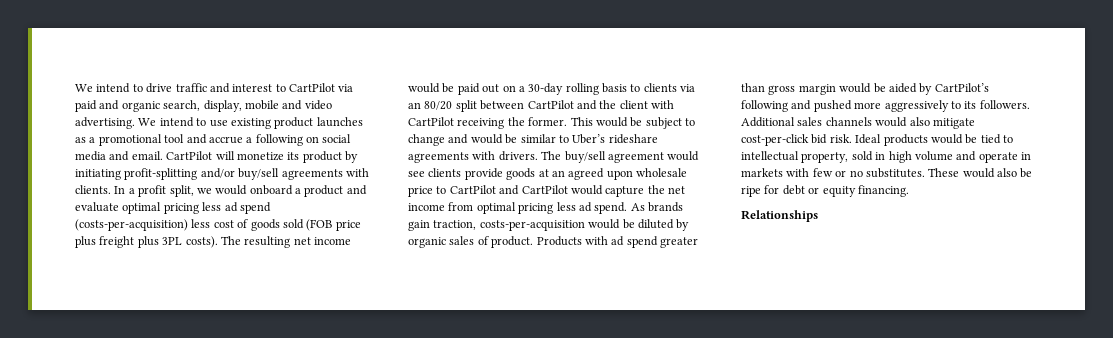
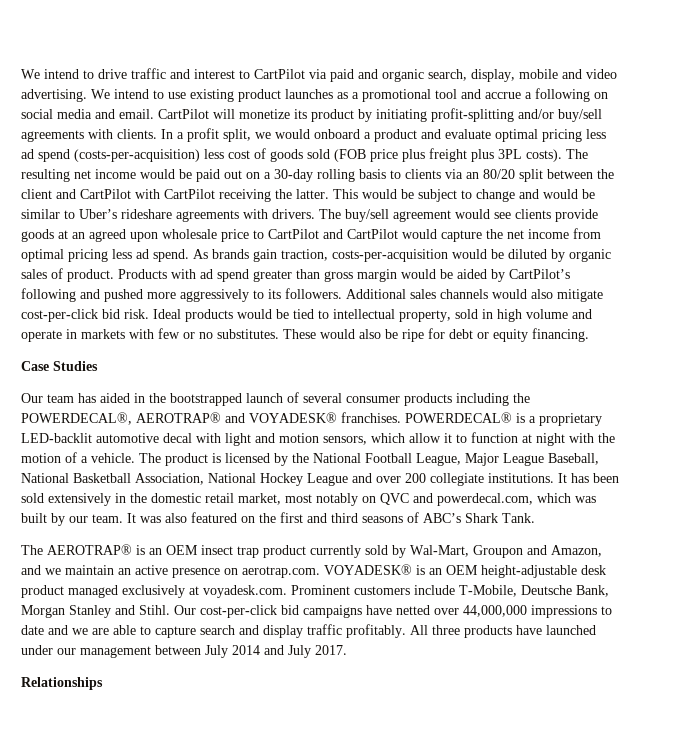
[527,100,648,110] CartPilot and the client -> [597,169,614,179] [21,189,131,199] the client and CartPilot
[528,117,568,126] former. -> [296,189,329,199] latter.
(909, 191) none -> [21,361,98,371] [21,392,530,406] [21,412,602,426] [21,432,615,446] [21,452,599,466] [21,473,619,486] [21,493,596,506] [21,512,535,526] [21,544,602,558] [21,564,606,578] [21,585,609,598] [21,605,612,618] [21,624,596,638] [21,645,347,658] // Case Studies // Our team has aided in the bootstrapped launch of several consumer products including the POWERDECAL®, AEROTRAP® and VOYADESK® franchises. POWERDECAL® is a proprietary LED-backlit automotive decal with light and motion sensors, which allow it to function at night with the motion of a vehicle. The product is licensed by the National Football League, Major League Baseball, National Basketball Association, National Hockey League and over 200 collegiate institutions. It has been sold extensively in the domestic retail market, most notably on QVC and powerdecal.com, which was built by our team. It was also featured on the first and third seasons of ABC’s Shark Tank. // The AEROTRAP® is an OEM insect trap product currently sold by Wal-Mart, Groupon and Amazon, and we maintain an active presence on aerotrap.com. VOYADESK® is an OEM height-adjustable desk product managed exclusively at voyadesk.com. Prominent customers include T-Mobile, Deutsche Bank, Morgan Stanley and Stihl. Our cost-per-click bid campaigns have netted over 44,000,000 impressions to date and we are able to capture search and display traffic profitably. All three products have launched under our management between July 2014 and July 2017.

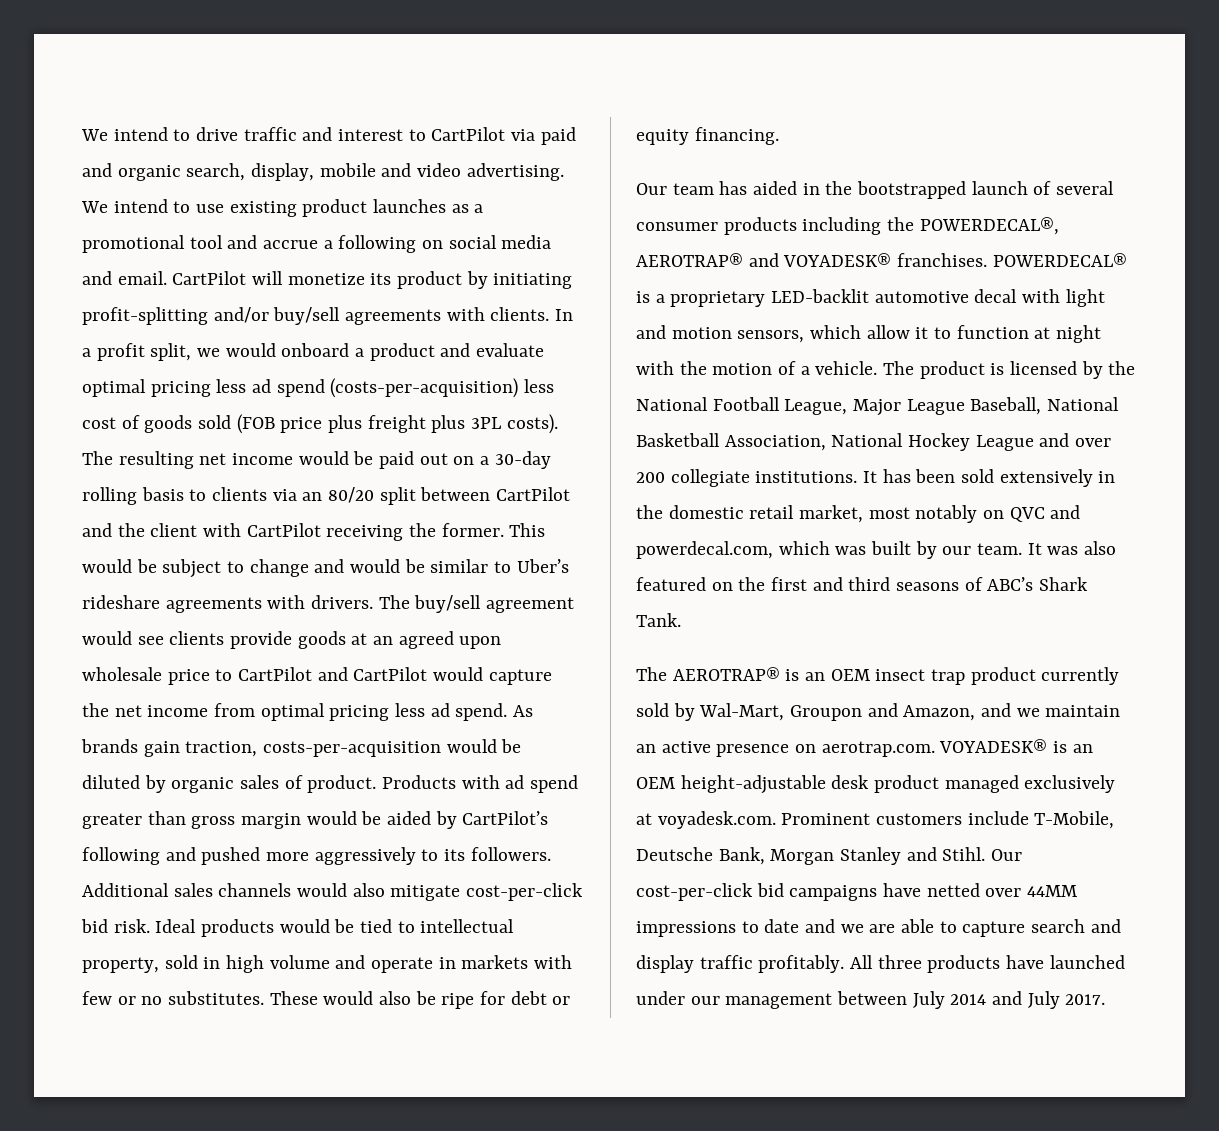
[597,169,614,179] [21,189,131,199] the client and CartPilot -> [496,487,571,501] [82,523,198,537] CartPilot and the client
[296,189,329,199] latter. -> [441,523,504,537] former.
[21,361,98,371] // Case Studies -> (779, 136) none
[463,605,527,617] 44,000,000 -> [1027,885,1078,897] 44MM
[21,677,103,690] // Relationships -> (1106, 999) none

